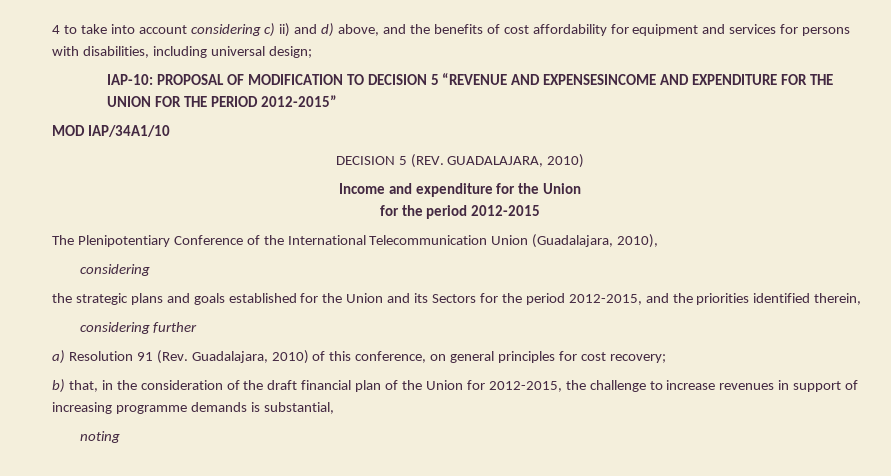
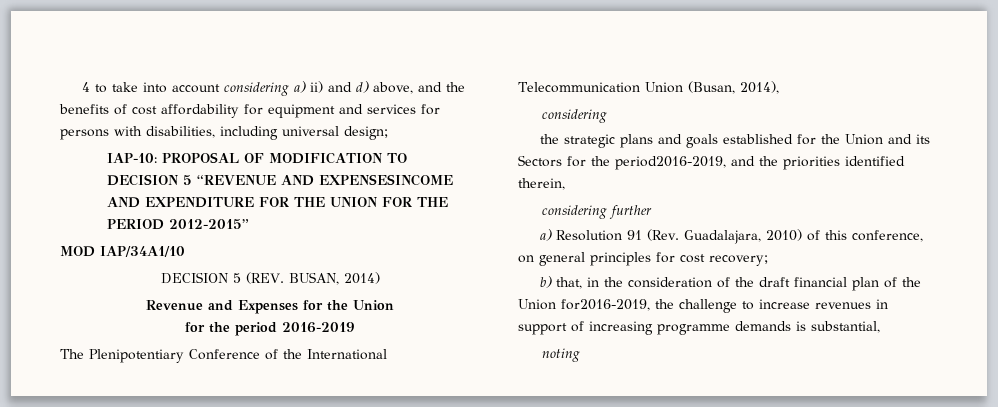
[264,23,276,37] c) -> [293,81,306,93] a)
[447,154,585,168] [338,183,493,197] GUADALAJARA, 2010) // Income and expenditure -> [288,272,380,285] [146,300,298,314] BUSAN, 2014) // Revenue and Expenses
[471,205,541,216] 2012-2015 -> [282,322,355,333] 2016-2019
[532,234,659,248] (Guadalajara, 2010), -> [687,81,779,94] (Busan, 2014),
[525,293,642,305] period 2012-2015, -> [615,156,726,170] period2016-2019,
[466,380,562,392] for 2012-2015, -> [561,299,650,311] for2016-2019,

